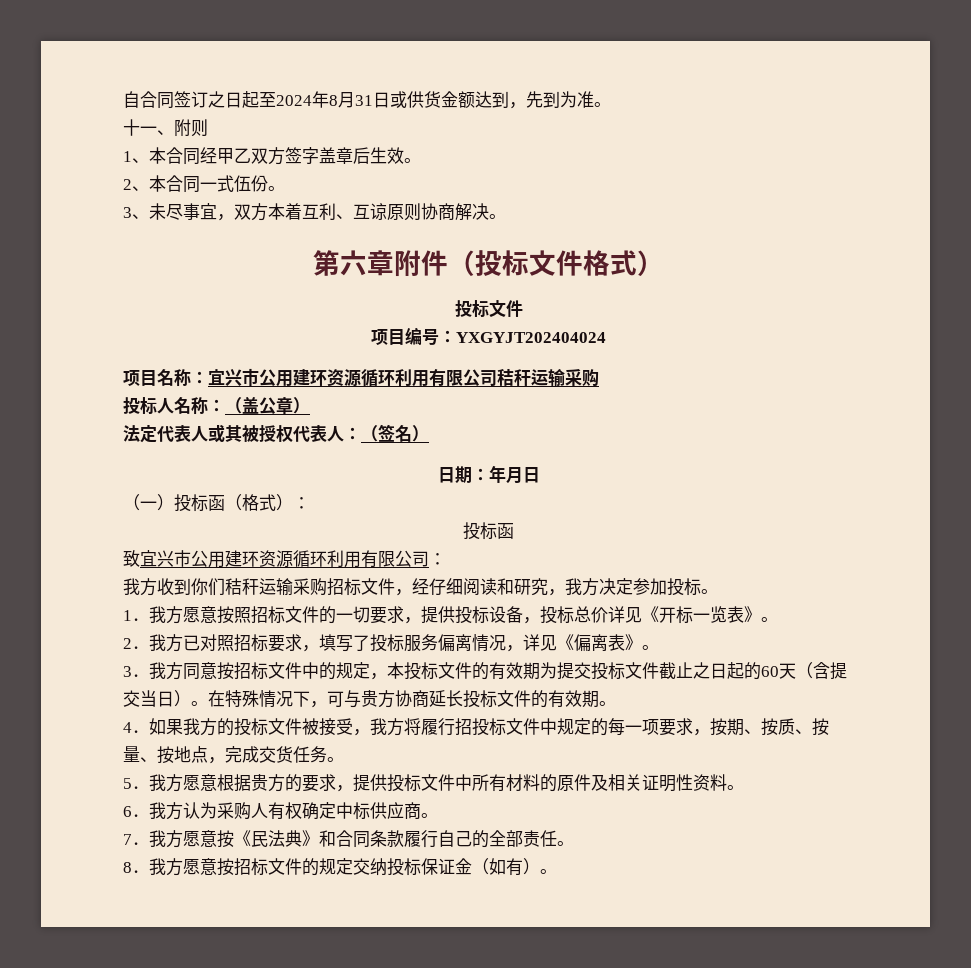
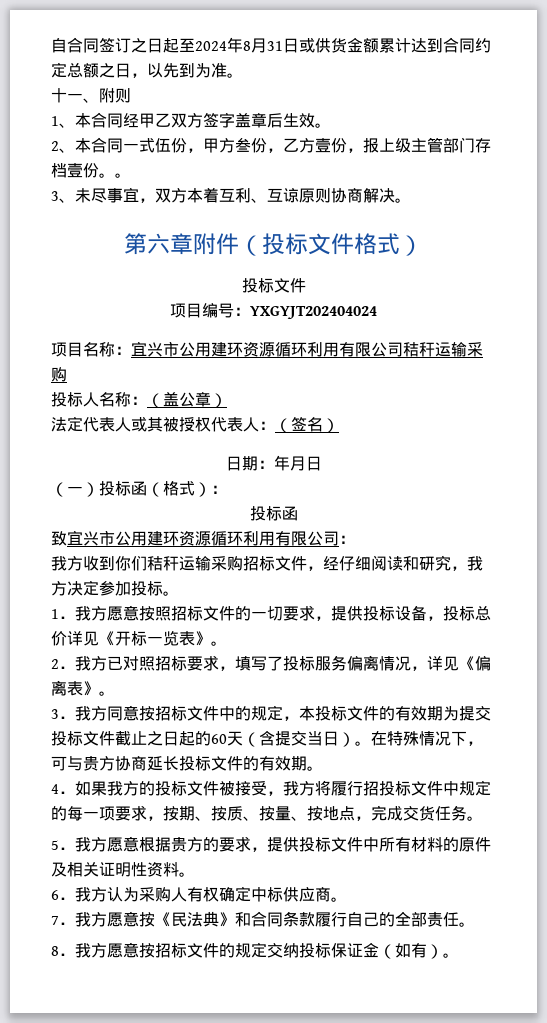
[475,91,526,109] 达到， -> [379,37,491,53] [51,62,163,78] 累计达到合同约定总额之日，以
(268, 183) none -> [187,137,491,153] [51,163,115,178] ，甲方叁份，乙方壹份，报上级主管部门存档壹份。

